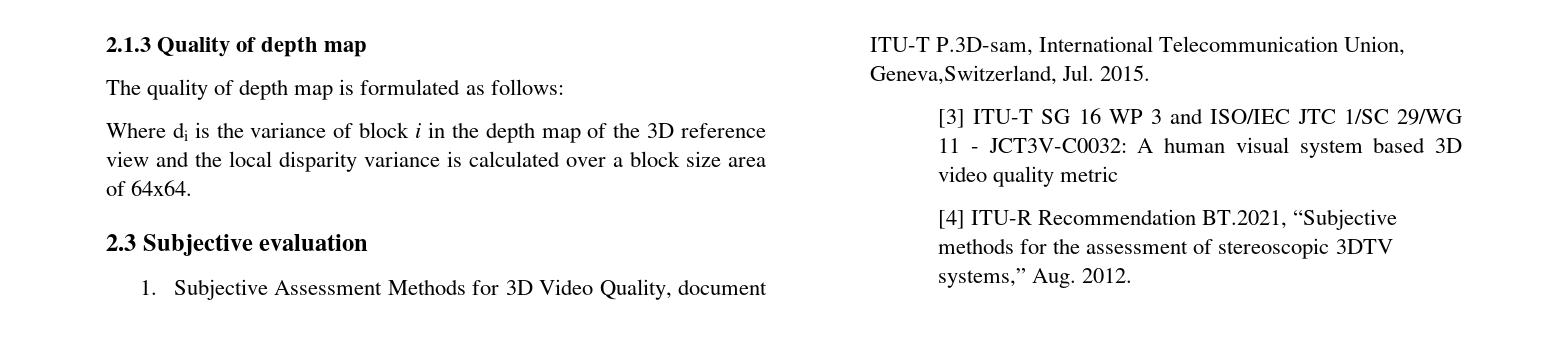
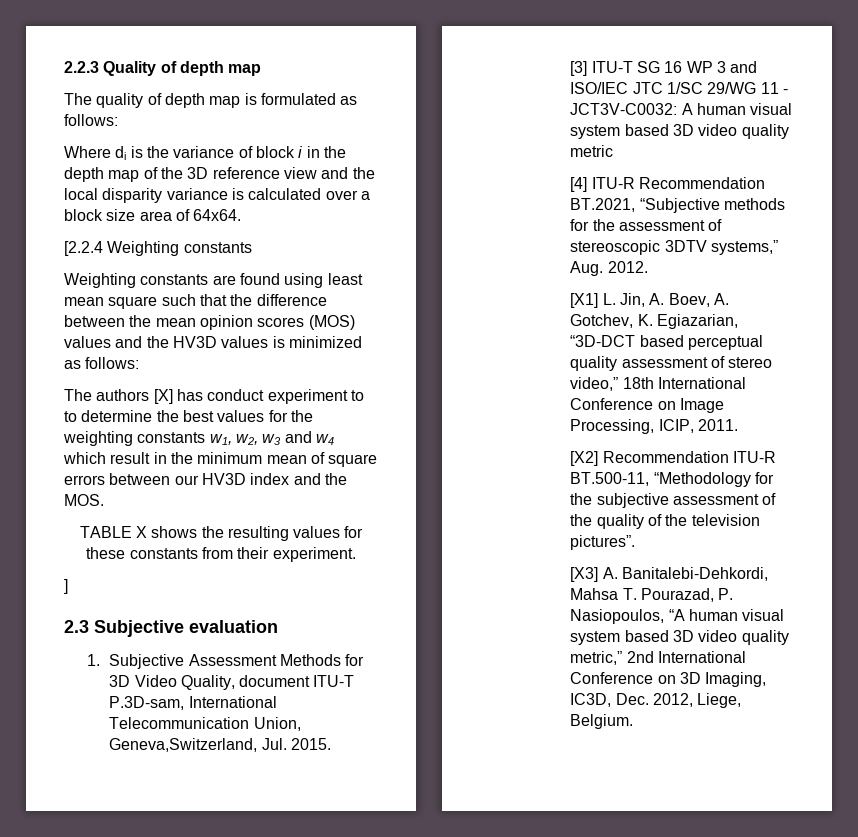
[106,37,151,52] 2.1.3 -> [64,61,99,73] 2.2.3
(193, 188) none -> [64,241,252,256] [64,273,363,288] [64,294,327,309] [64,315,355,330] [64,336,362,348] [64,357,140,369] [64,389,364,404] [64,410,313,422] [63,431,334,446] [63,452,378,467] [64,473,347,485] [64,494,104,506] [79,526,364,541] [86,547,356,562] [64,579,68,594] // [2.2.4 Weighting constants // Weighting constants are found using least mean square such that the difference between the mean opinion scores (MOS) values and the HV3D values is minimized as follows: // The authors [X] has conduct experiment to to determine the best values for the weighting constants w1, w2, w3 and w4 which result in the minimum mean of square errors between our HV3D index and the MOS. // TABLE X shows the resulting values for these constants from their experiment. // ]
(1133, 275) none -> [570,293,729,308] [570,314,738,329] [570,335,763,350] [570,356,773,371] [570,377,746,391] [570,398,724,413] [570,419,738,434] [570,451,776,466] [570,472,774,487] [570,493,777,508] [570,514,760,529] [570,535,636,550] [570,567,768,582] [570,588,734,602] [570,609,785,624] [570,630,789,645] [570,651,746,665] [570,672,767,687] [570,693,742,708] [570,714,634,729] // [X1] L. Jin, A. Boev, A. Gotchev, K. Egiazarian, “3D-DCT based perceptual quality assessment of stereo video,” 18th International Conference on Image Processing, ICIP, 2011. // [X2] Recommendation ITU-R BT.500-11, “Methodology for the subjective assessment of the quality of the television pictures”. // [X3] A. Banitalebi-Dehkordi, Mahsa T. Pourazad, P. Nasiopoulos, “A human visual system based 3D video quality metric,” 2nd International Conference on 3D Imaging, IC3D, Dec. 2012, Liege, Belgium.

